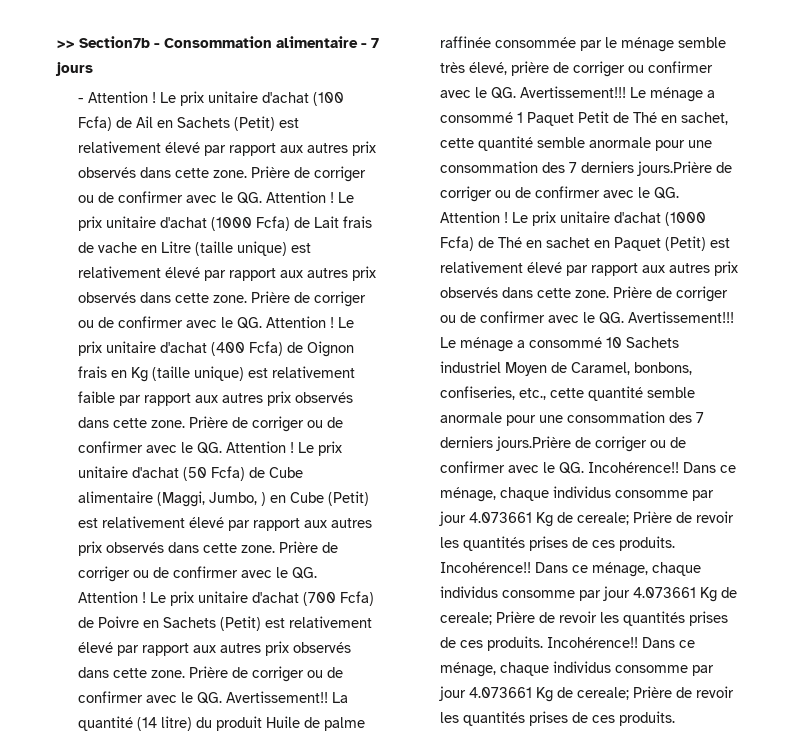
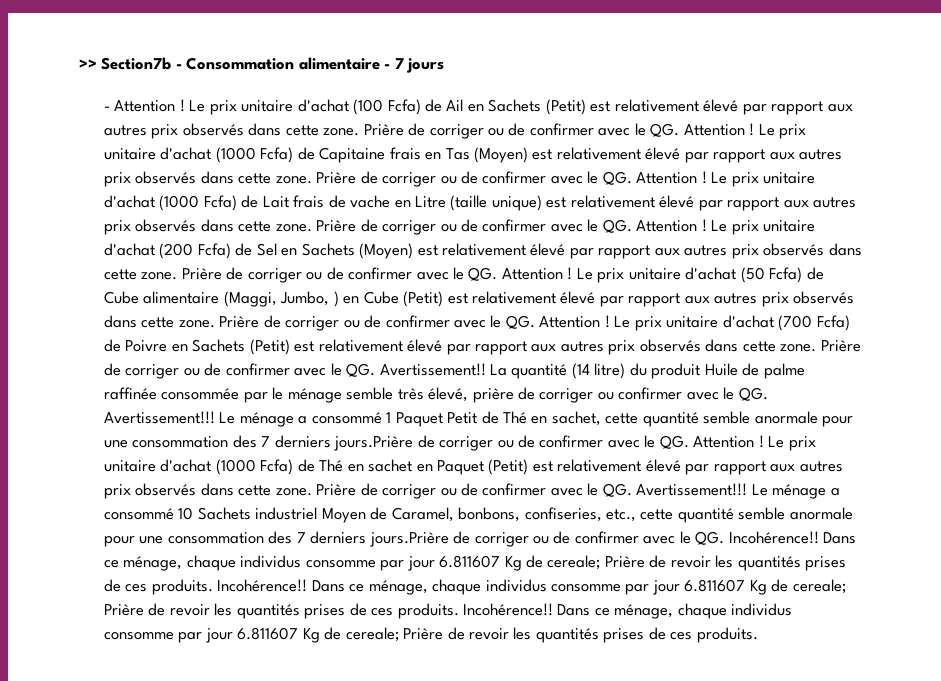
(310, 222) none -> [319,147,843,163] [103,171,816,187] [103,195,259,211] Capitaine frais en Tas (Moyen) est relativement élevé par rapport aux autres prix observés dans cette zone. Prière de corriger ou de confirmer avec le QG. Attention ! Le prix unitaire d'achat (1000 Fcfa) de
[210,341,354,357] [77,366,355,382] [77,391,115,403] (400 Fcfa) de Oignon frais en Kg (taille unique) est relativement faible -> [159,243,566,259] (200 Fcfa) de Sel en Sachets (Moyen) est relativement élevé
[468,512,532,523] 4.073661 -> [439,555,501,568] 6.811607
[632,587,696,598] 4.073661 -> [684,579,746,592] 6.811607
[468,687,532,698] 4.073661 -> [237,627,299,640] 6.811607

